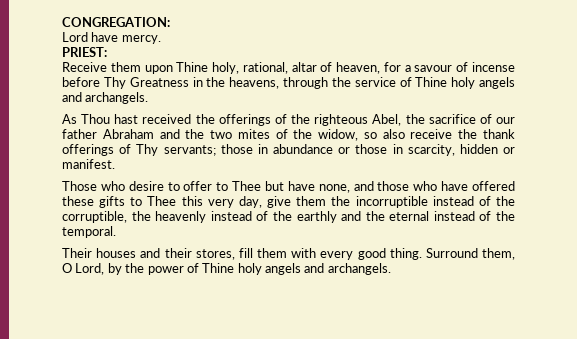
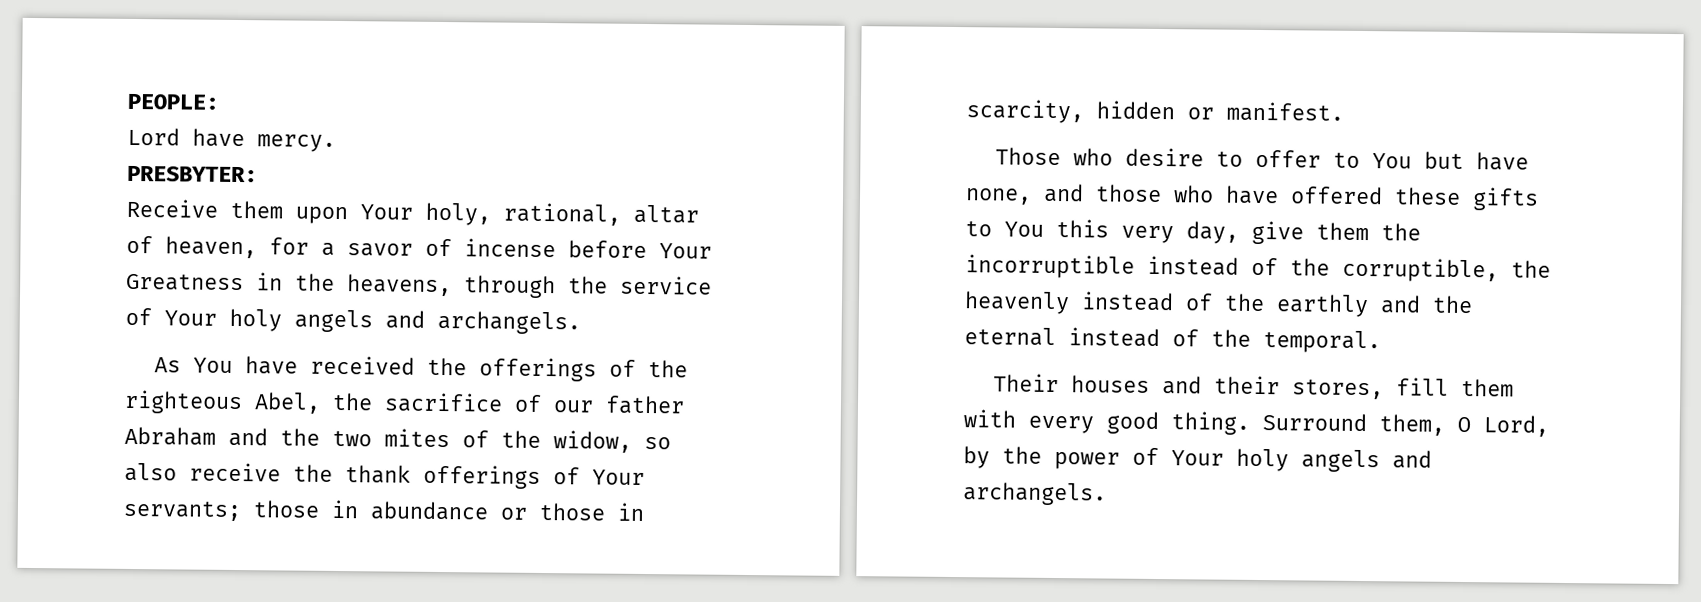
[62,17,170,27] CONGREGATION: -> [127,93,219,110] PEOPLE:
[62,47,107,57] PRIEST: -> [127,165,258,183] PRESBYTER:
[176,62,209,72] Thine -> [360,204,413,220] Your
[414,65,453,72] savour -> [347,243,413,257] savor
[103,77,126,89] Thy -> [659,243,712,259] Your
[415,77,448,87] Thine -> [164,310,217,326] Your
[81,114,139,124] Thou hast -> [192,356,298,375] You have
[136,144,159,156] Thy -> [592,469,645,485] Your
[232,181,262,191] Thee -> [1371,153,1412,169] You
[147,196,177,206] Thee -> [1004,221,1044,237] You
[202,263,235,273] Thine -> [1171,450,1224,466] Your

